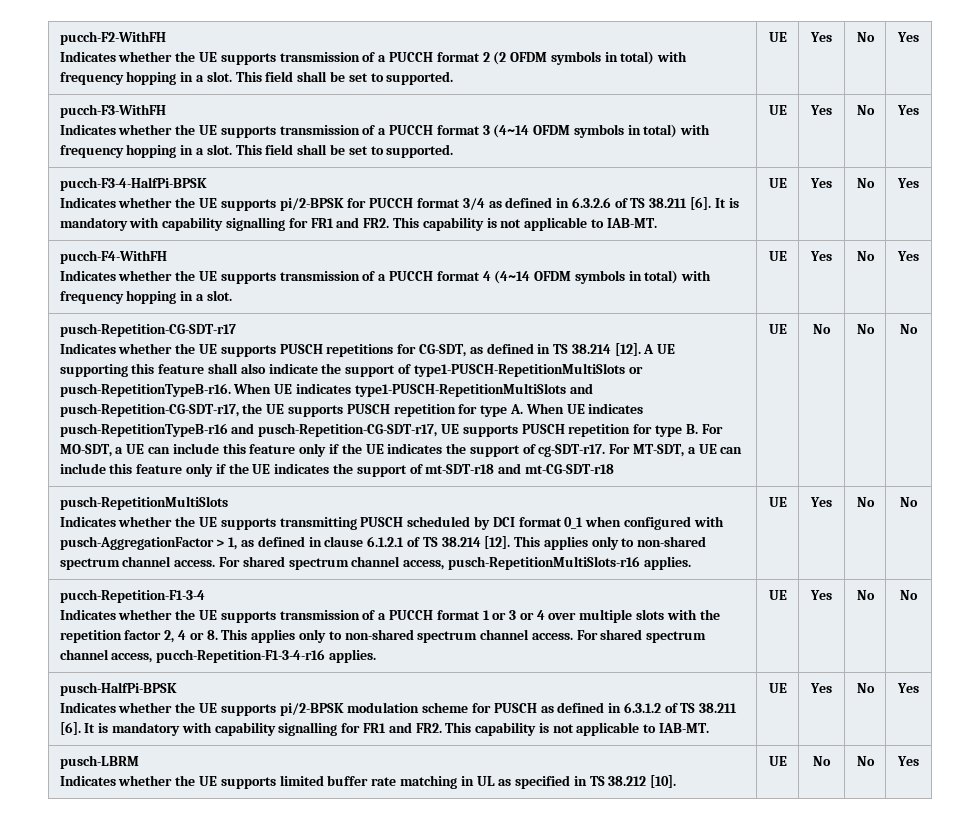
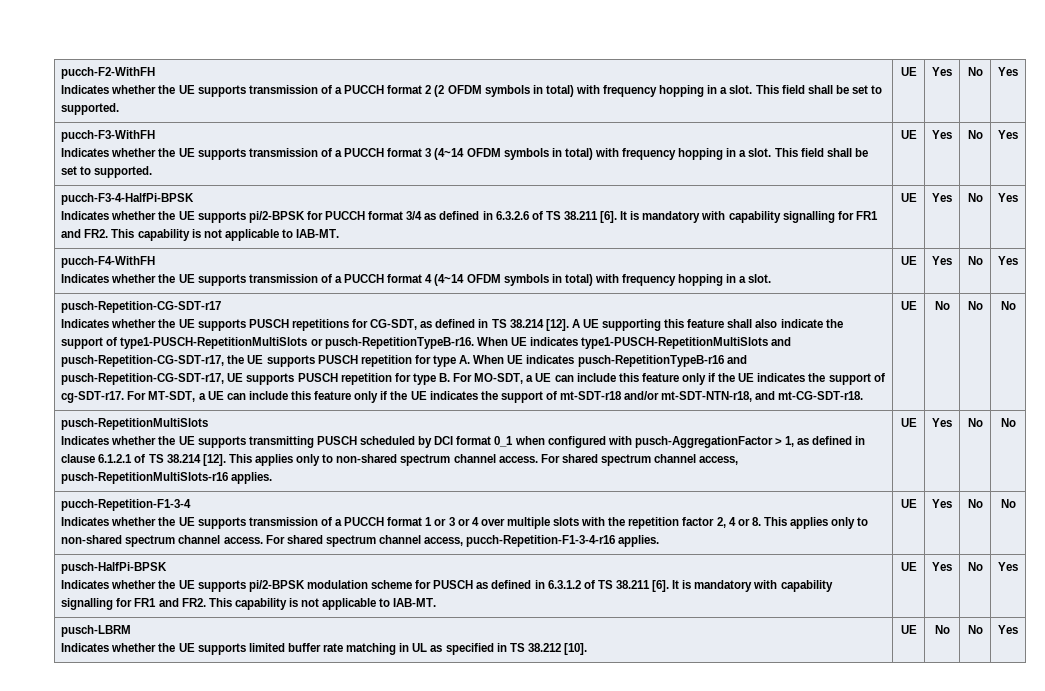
[498,463,614,474] and mt-CG-SDT-r18 -> [624,391,864,402] and/or mt-SDT-NTN-r18, and mt-CG-SDT-r18.

